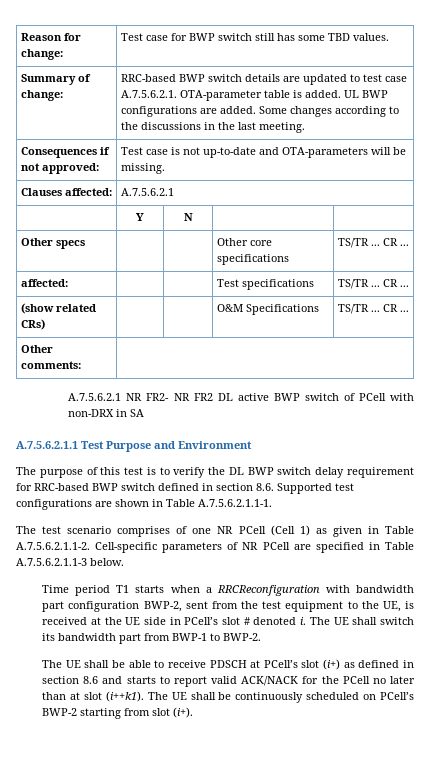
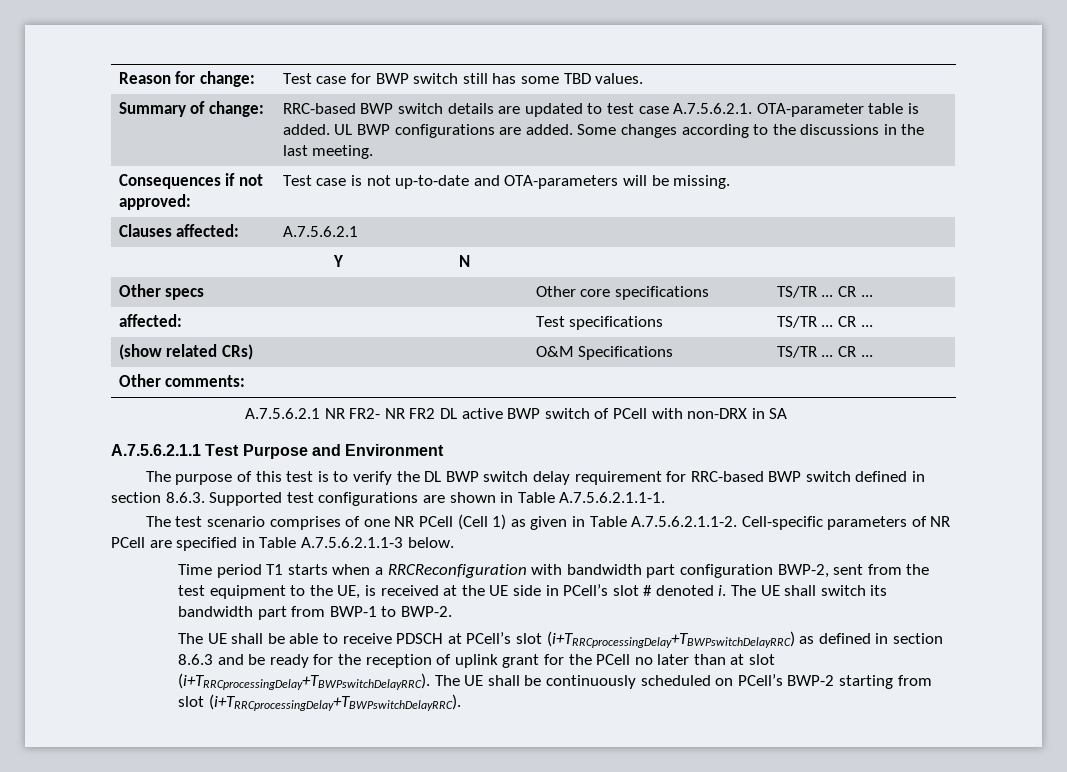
[256,483,274,491] 8.6. -> [165,492,205,503] 8.6.3.
[323,659,341,670] (i+) -> [546,631,795,648] (i+TRRCprocessingDelay+TBWPswitchDelayRRC)
[83,676,299,687] 8.6 and starts to report valid ACK/NACK -> [178,654,540,668] 8.6.3 and be ready for the reception of uplink grant
[105,691,144,702] (i++k1). -> [178,673,431,690] (i+TRRCprocessingDelay+TBWPswitchDelayRRC).
[173,707,194,718] (i+). -> [208,694,461,711] (i+TRRCprocessingDelay+TBWPswitchDelayRRC).

